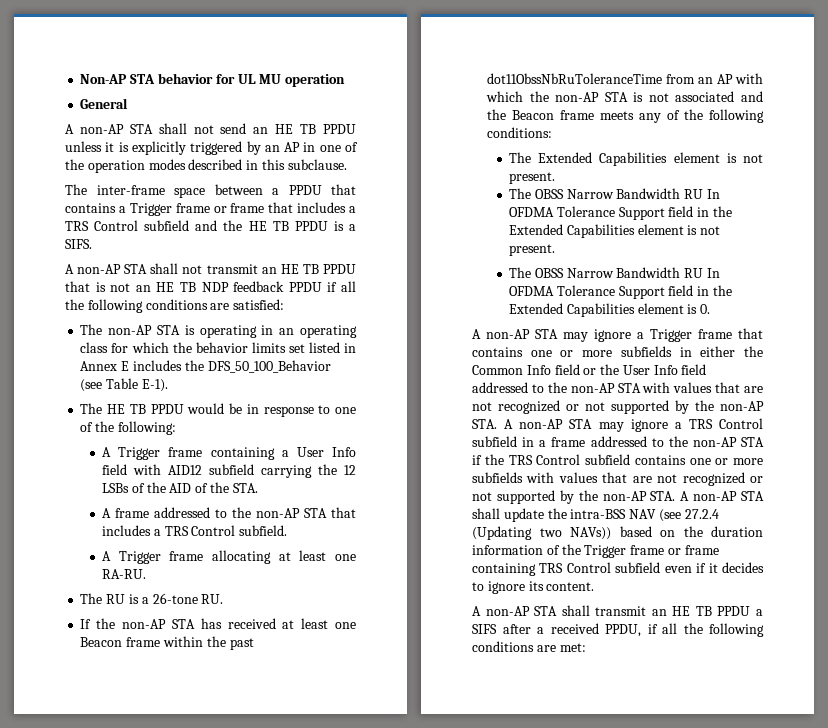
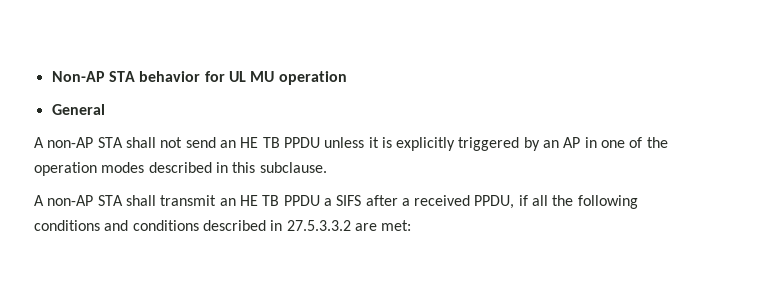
[65,184,356,198] [65,202,356,216] [65,220,356,231] [65,239,92,249] [65,263,356,274] [65,281,356,292] [65,299,285,313] [80,324,358,338] [80,342,356,353] [80,360,331,373] [80,378,168,392] [80,403,357,417] [80,421,176,435] [102,447,357,460] [102,464,356,478] [102,482,258,493] [102,507,356,518] [102,525,288,536] [102,550,357,564] [102,569,147,579] [80,593,224,604] [80,618,356,629] [80,636,254,650] [487,73,763,84] [486,91,763,102] [487,109,764,123] [487,127,553,138] [509,152,763,166] [509,172,556,184] [509,188,721,199] [509,206,733,220] [509,224,721,238] [509,244,556,256] [509,267,721,278] [509,285,733,299] [509,303,711,317] [472,328,763,342] [472,346,763,357] [472,364,707,375] [472,382,763,393] [472,400,764,414] [472,418,763,432] [472,436,764,447] [472,454,763,465] [472,472,763,486] [472,490,764,504] [472,508,719,522] [472,526,763,540] [472,544,719,558] [472,562,764,576] [472,581,595,594] // The inter-frame space between a PPDU that contains a Trigger frame or frame that includes a TRS Control subfield and the HE TB PPDU is a SIFS. // A non-AP STA shall not transmit an HE TB PPDU that is not an HE TB NDP feedback PPDU if all the following conditions are satisfied: // The non-AP STA is operating in an operating class for which the behavior limits set listed in Annex E includes the DFS_50_100_Behavior (see Table E-1). // The HE TB PPDU would be in response to one of the following: // A Trigger frame containing a User Info field with AID12 subfield carrying the 12 LSBs of the AID of the STA. // A frame addressed to the non-AP STA that includes a TRS Control subfield. // A Trigger frame allocating at least one RA-RU. // The RU is a 26-tone RU. // If the non-AP STA has received at least one Beacon frame within the past dot11ObssNbRuToleranceTime from an AP with which the non-AP STA is not associated and the Beacon frame meets any of the following conditions: // The Extended Capabilities element is not present. // The OBSS Narrow Bandwidth RU In OFDMA Tolerance Support field in the Extended Capabilities element is not present. // The OBSS Narrow Bandwidth RU In OFDMA Tolerance Support field in the Extended Capabilities element is 0. // A non-AP STA may ignore a Trigger frame that contains one or more subfields in either the Common Info field or the User Info field addressed to the non-AP STA with values that are not recognized or not supported by the non-AP STA. A non-AP STA may ignore a TRS Control subfield in a frame addressed to the non-AP STA if the TRS Control subfield contains one or more subfields with values that are not recognized or not supported by the non-AP STA. A non-AP STA shall update the intra-BSS NAV (see 27.2.4 (Updating two NAVs)) based on the duration information of the Trigger frame or frame containing TRS Control subfield even if it decides to ignore its content. -> (327, 167) none
(534, 646) none -> [104,220,351,231] and conditions described in 27.5.3.3.2

